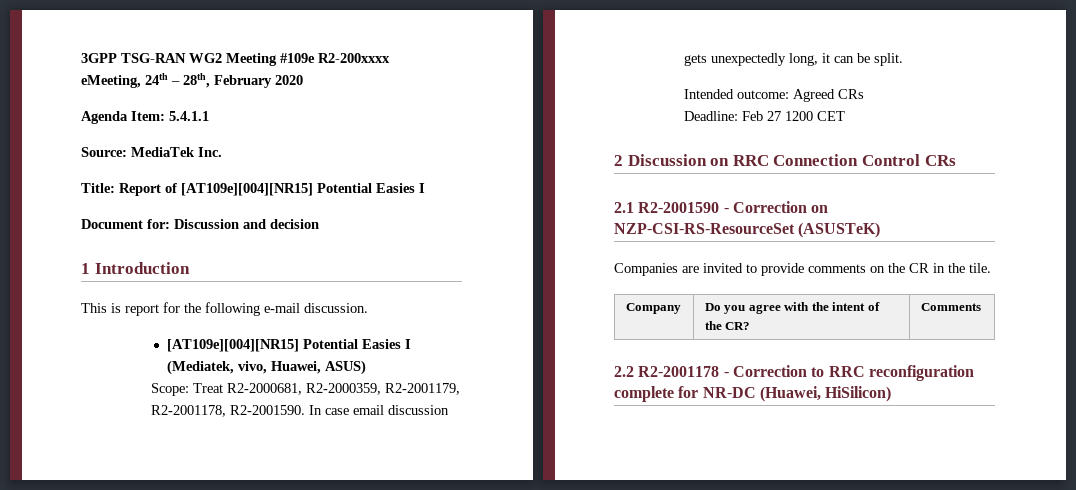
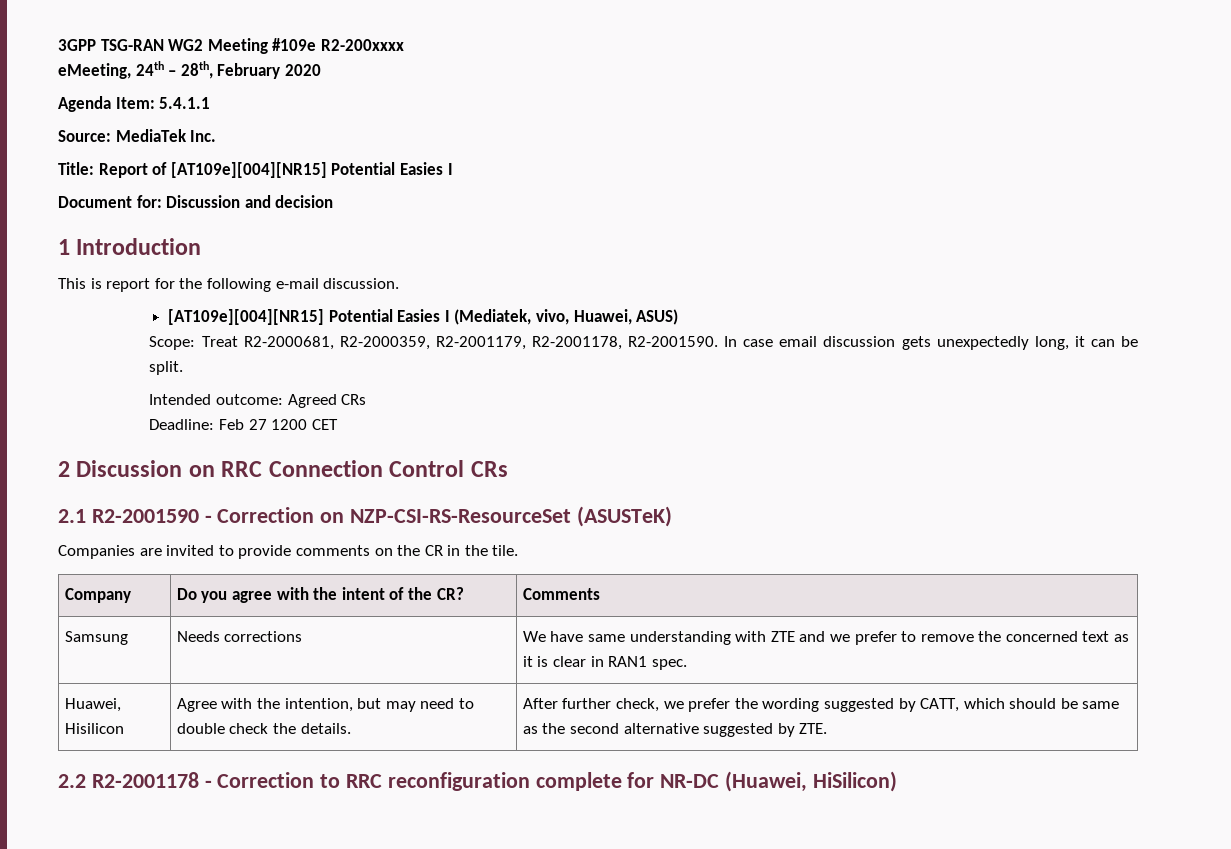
(981, 307) none -> [64,631,128,645] [176,631,303,642] [522,631,1130,645] [522,656,687,670] [64,698,121,712] [64,723,124,734] [176,698,474,712] [176,723,351,734] [522,698,1120,712] [522,723,828,737] // Samsung | Needs corrections | We have same understanding with ZTE and we prefer to remove the concerned text as it is clear in RAN1 spec. // Huawei, Hisilicon | Agree with the intention, but may need to double check the details. | After further check, we prefer the wording suggested by CATT, which should be same as the second alternative suggested by ZTE.

